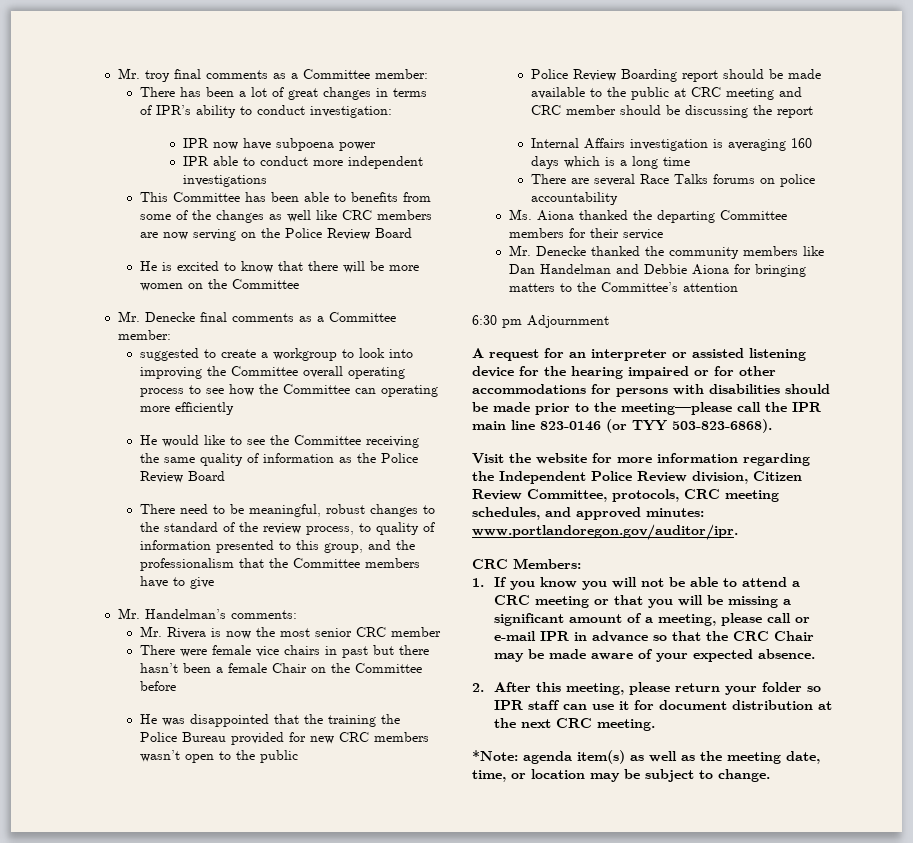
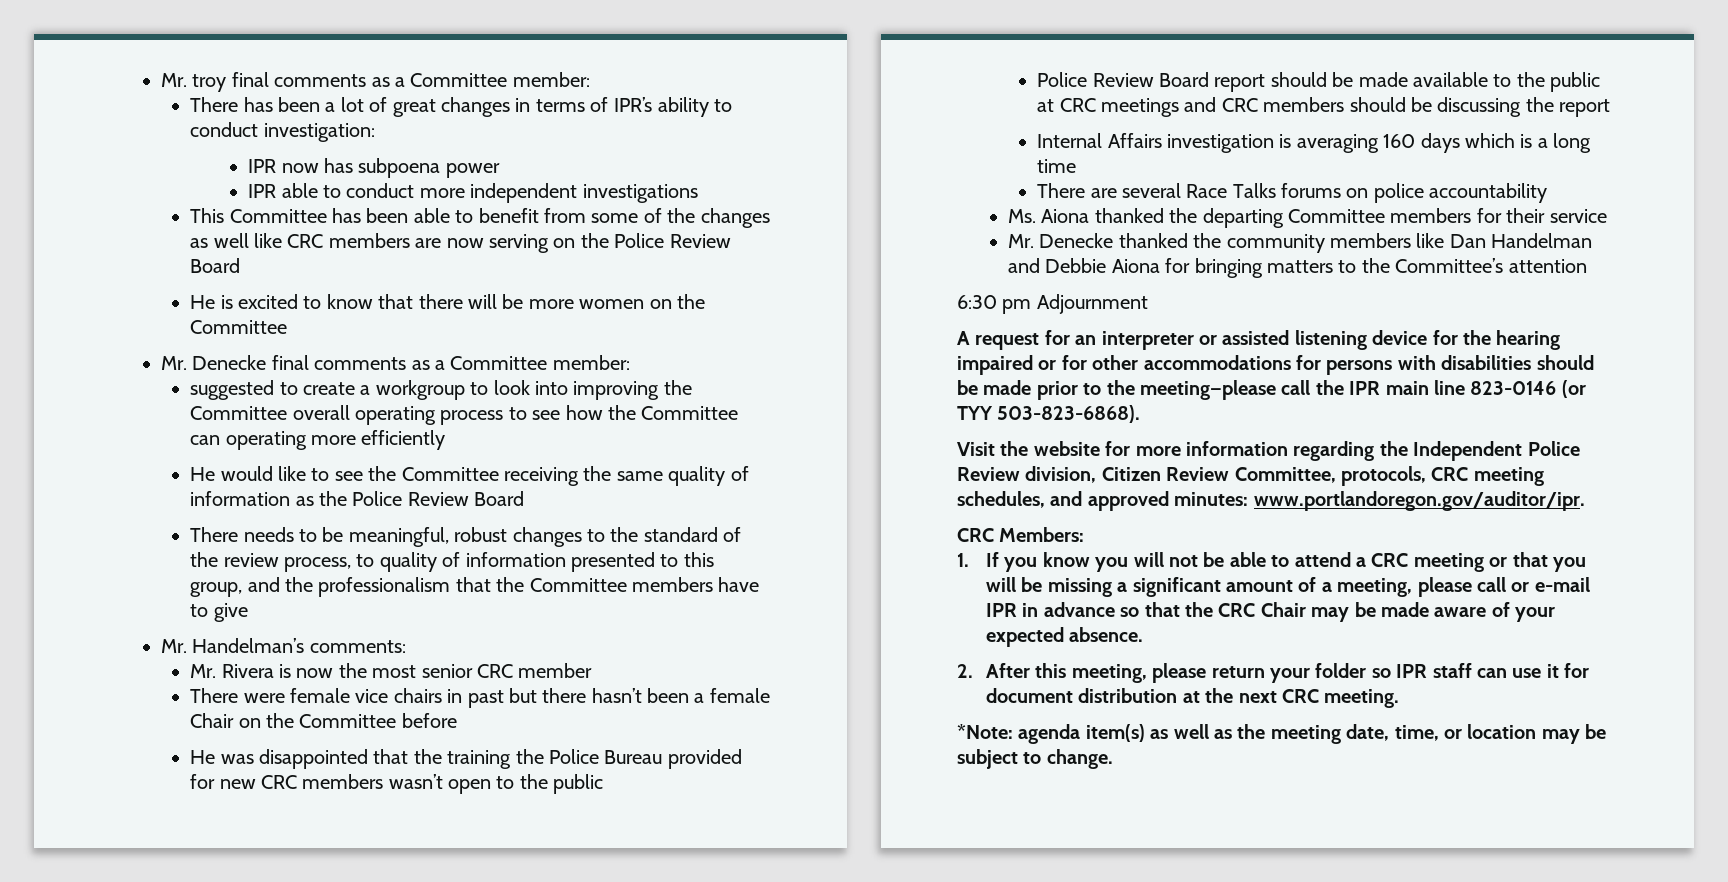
[243,138,272,150] have -> [323,158,353,173] has
[350,192,398,202] benefits -> [478,208,539,223] benefit
[179,504,208,514] need -> [243,527,294,542] needs
[620,69,677,82] Boarding -> [1158,72,1209,87] Board
[725,88,774,100] meeting -> [1100,98,1179,117] meetings
[565,105,616,115] member -> [1263,97,1345,112] members

